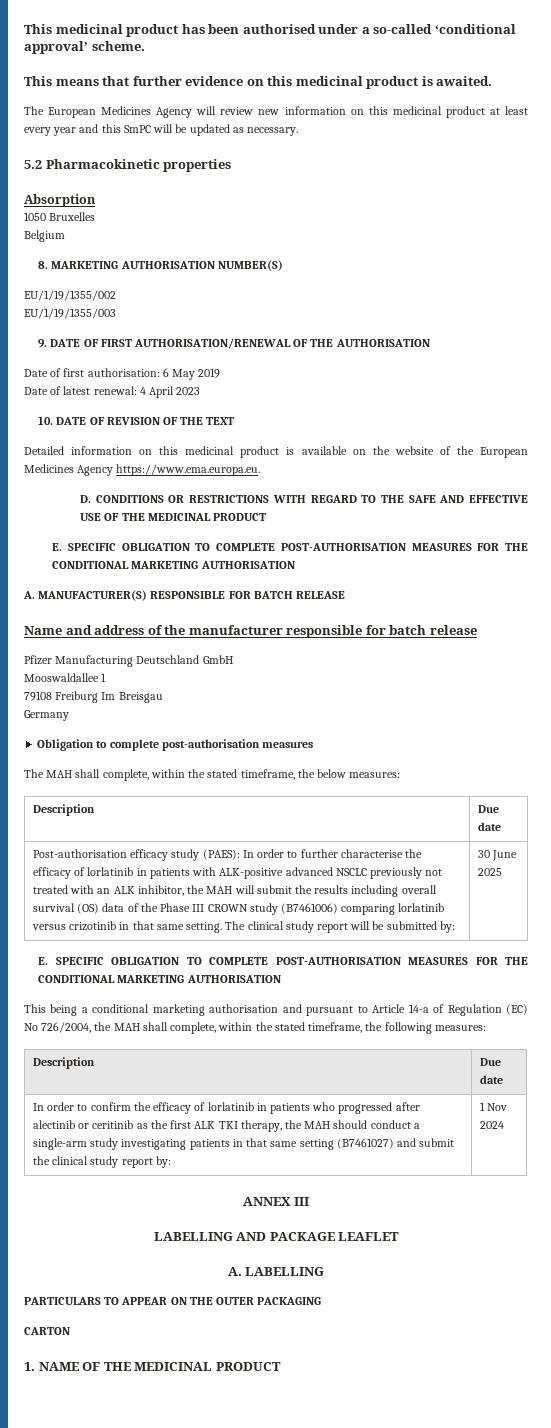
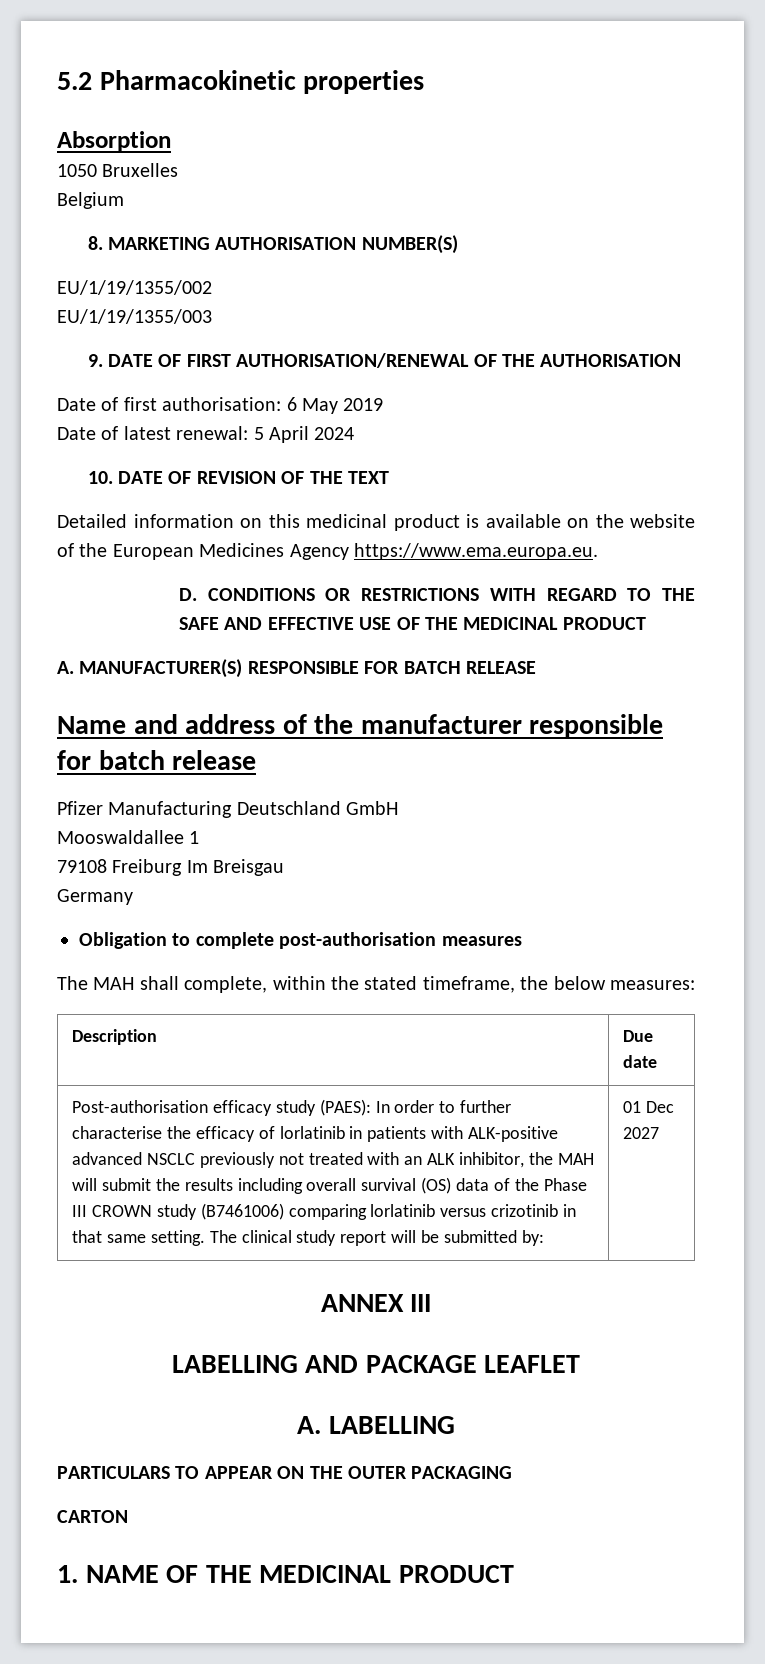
[24,24,516,37] [24,41,145,54] [24,76,493,89] [24,106,528,118] [24,124,299,136] This medicinal product has been authorised under a so-called ‘conditional approval’ scheme. // This means that further evidence on this medicinal product is awaited. // The European Medicines Agency will review new information on this medicinal product at least every year and this SmPC will be updated as necessary. // -> (57, 81) none
[139,386,201,398] 4 April 2023 -> [253,426,355,443] 5 April 2024
[52,543,528,551] [52,561,295,569] // E. SPECIFIC OBLIGATION TO COMPLETE POST-AUTHORISATION MEASURES FOR THE CONDITIONAL MARKETING AUTHORISATION -> (646, 623) none
[477,850,518,861] [477,868,502,876] [38,957,528,965] [38,975,281,983] [24,1004,528,1016] [24,1022,486,1034] [32,1057,95,1069] [479,1058,501,1066] [479,1075,503,1084] [32,1102,420,1114] [32,1120,420,1132] [32,1138,455,1150] [32,1156,171,1168] [479,1102,508,1111] [479,1121,504,1129] 30 June 2025 // E. SPECIFIC OBLIGATION TO COMPLETE POST-AUTHORISATION MEASURES FOR THE CONDITIONAL MARKETING AUTHORISATION // This being a conditional marketing authorisation and pursuant to Article 14-a of Regulation (EC) No 726/2004, the MAH shall complete, within the stated timeframe, the following measures: // Description | Due date // In order to confirm the efficacy of lorlatinib in patients who progressed after alectinib or ceritinib as the first ALK TKI therapy, the MAH should conduct a single-arm study investigating patients in that same setting (B7461027) and submit the clinical study report by: | 1 Nov 2024 -> [623,1101,675,1113] [623,1127,660,1139] 01 Dec 2027

